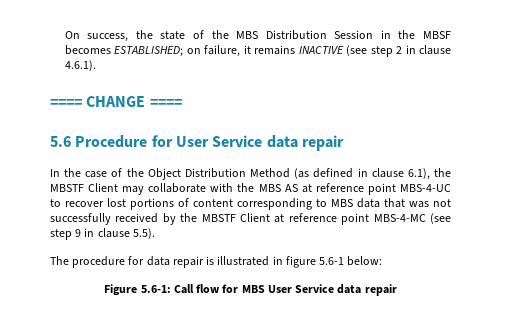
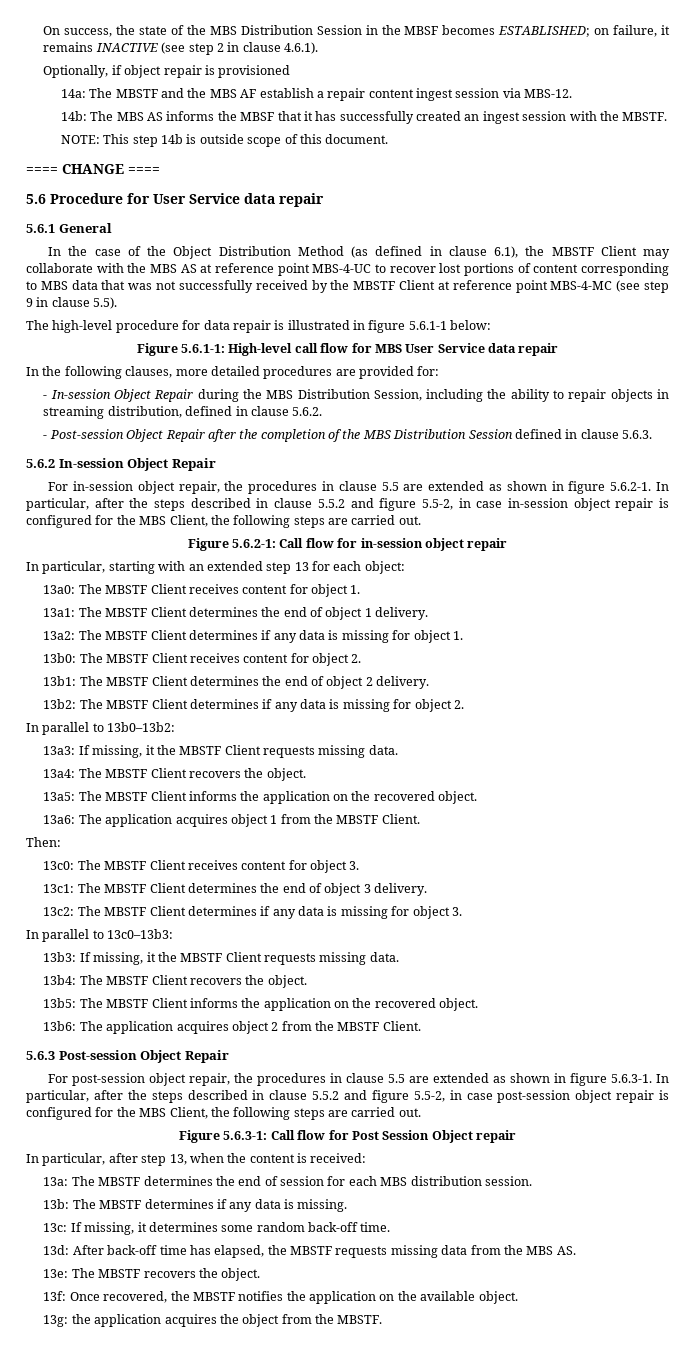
(96, 65) none -> [43,65,291,78] [60,88,573,101] [60,111,668,124] [60,134,389,147] // Optionally, if object repair is provisioned // 14a: The MBSTF and the MBS AF establish a repair content ingest session via MBS-12. // 14b: The MBS AS informs the MBSF that it has successfully created an ingest session with the MBSTF. // NOTE: This step 14b is outside scope of this document.
(344, 143) none -> [26,223,112,233] // 5.6.1 General
(69, 260) none -> [52,320,113,333] high-level
[319,257,345,265] 5.6-1 -> [408,321,447,330] 5.6.1-1
[140,284,194,294] 5.6-1: Call -> [181,343,318,356] 5.6.1-1: High-level call
(397, 290) none -> [26,366,440,379] [43,389,670,402] [43,406,323,419] [43,429,653,442] [26,458,216,471] [48,481,669,494] [26,498,669,511] [26,515,421,528] [187,538,508,551] [26,561,405,574] [43,584,361,597] [43,607,429,620] [43,630,463,643] [43,653,362,666] [43,676,430,689] [43,699,464,712] [26,722,176,735] [43,745,398,758] [43,768,306,781] [43,791,478,804] [43,814,420,827] [26,837,61,847] [43,860,360,873] [43,883,428,896] [43,906,462,919] [26,929,174,942] [43,952,399,965] [43,975,307,988] [43,998,479,1011] [43,1021,421,1034] [26,1050,229,1063] [48,1073,669,1086] [26,1090,669,1103] [26,1107,421,1120] [179,1130,516,1143] [26,1153,367,1166] [43,1176,532,1186] [43,1199,348,1212] [43,1222,391,1235] [43,1245,576,1258] [43,1268,261,1281] [43,1291,518,1304] [43,1314,383,1327] // In the following clauses, more detailed procedures are provided for: // - In-session Object Repair during the MBS Distribution Session, including the ability to repair objects in streaming distribution, defined in clause 5.6.2. // - Post-session Object Repair after the completion of the MBS Distribution Session defined in clause 5.6.3. // 5.6.2 In-session Object Repair // For in-session object repair, the procedures in clause 5.5 are extended as shown in figure 5.6.2-1. In particular, after the steps described in clause 5.5.2 and figure 5.5-2, in case in-session object repair is configured for the MBS Client, the following steps are carried out. // Figure 5.6.2-1: Call flow for in-session object repair // In particular, starting with an extended step 13 for each object: // 13a0: The MBSTF Client receives content for object 1. // 13a1: The MBSTF Client determines the end of object 1 delivery. // 13a2: The MBSTF Client determines if any data is missing for object 1. // 13b0: The MBSTF Client receives content for object 2. // 13b1: The MBSTF Client determines the end of object 2 delivery. // 13b2: The MBSTF Client determines if any data is missing for object 2. // In parallel to 13b0–13b2: // 13a3: If missing, it the MBSTF Client requests missing data. // 13a4: The MBSTF Client recovers the object. // 13a5: The MBSTF Client informs the application on the recovered object. // 13a6: The application acquires object 1 from the MBSTF Client. // Then: // 13c0: The MBSTF Client receives content for object 3. // 13c1: The MBSTF Client determines the end of object 3 delivery. // 13c2: The MBSTF Client determines if any data is missing for object 3. // In parallel to 13c0–13b3: // 13b3: If missing, it the MBSTF Client requests missing data. // 13b4: The MBSTF Client recovers the object. // 13b5: The MBSTF Client informs the application on the recovered object. // 13b6: The application acquires object 2 from the MBSTF Client. // 5.6.3 Post-session Object Repair // For post-session object repair, the procedures in clause 5.5 are extended as shown in figure 5.6.3-1. In particular, after the steps described in clause 5.5.2 and figure 5.5-2, in case post-session object repair is configured for the MBS Client, the following steps are carried out. // Figure 5.6.3-1: Call flow for Post Session Object repair // In particular, after step 13, when the content is received: // 13a: The MBSTF determines the end of session for each MBS distribution session. // 13b: The MBSTF determines if any data is missing. // 13c: If missing, it determines some random back-off time. // 13d: After back-off time has elapsed, the MBSTF requests missing data from the MBS AS. // 13e: The MBSTF recovers the object. // 13f: Once recovered, the MBSTF notifies the application on the available object. // 13g: the application acquires the object from the MBSTF.

